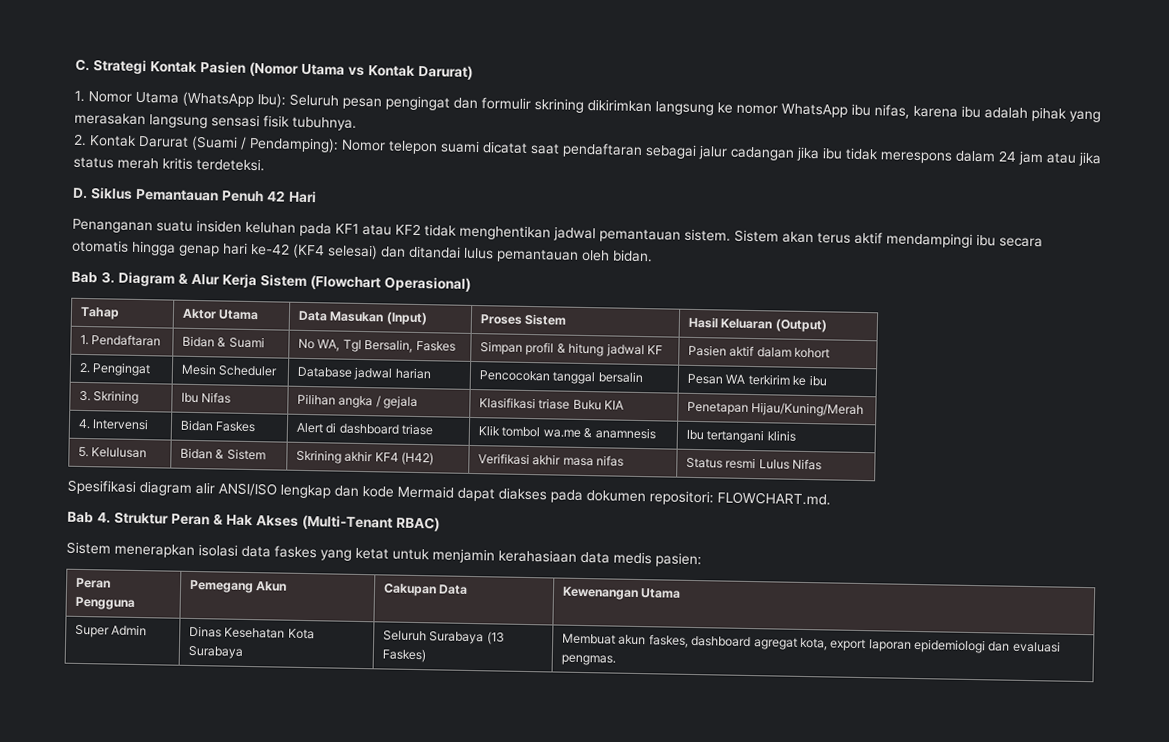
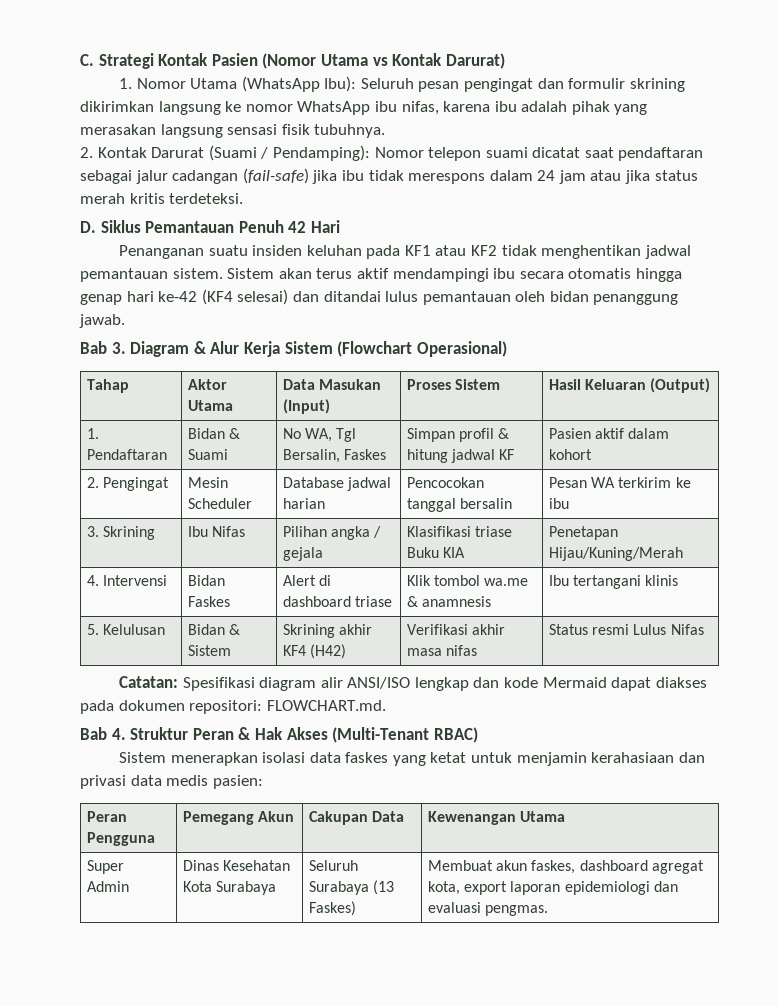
(795, 153) none -> [242,168,309,184] (fail-safe)
[612,249,653,263] bidan. -> [549,291,679,305] [79,314,125,328] bidan penanggung jawab.
(823, 464) none -> [118,676,178,688] Catatan:
(577, 556) none -> [678,752,705,763] [80,775,126,789] dan privasi

